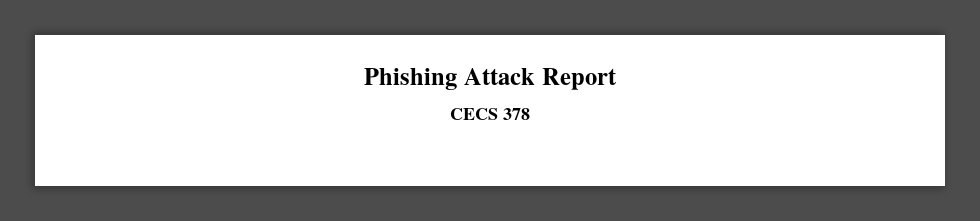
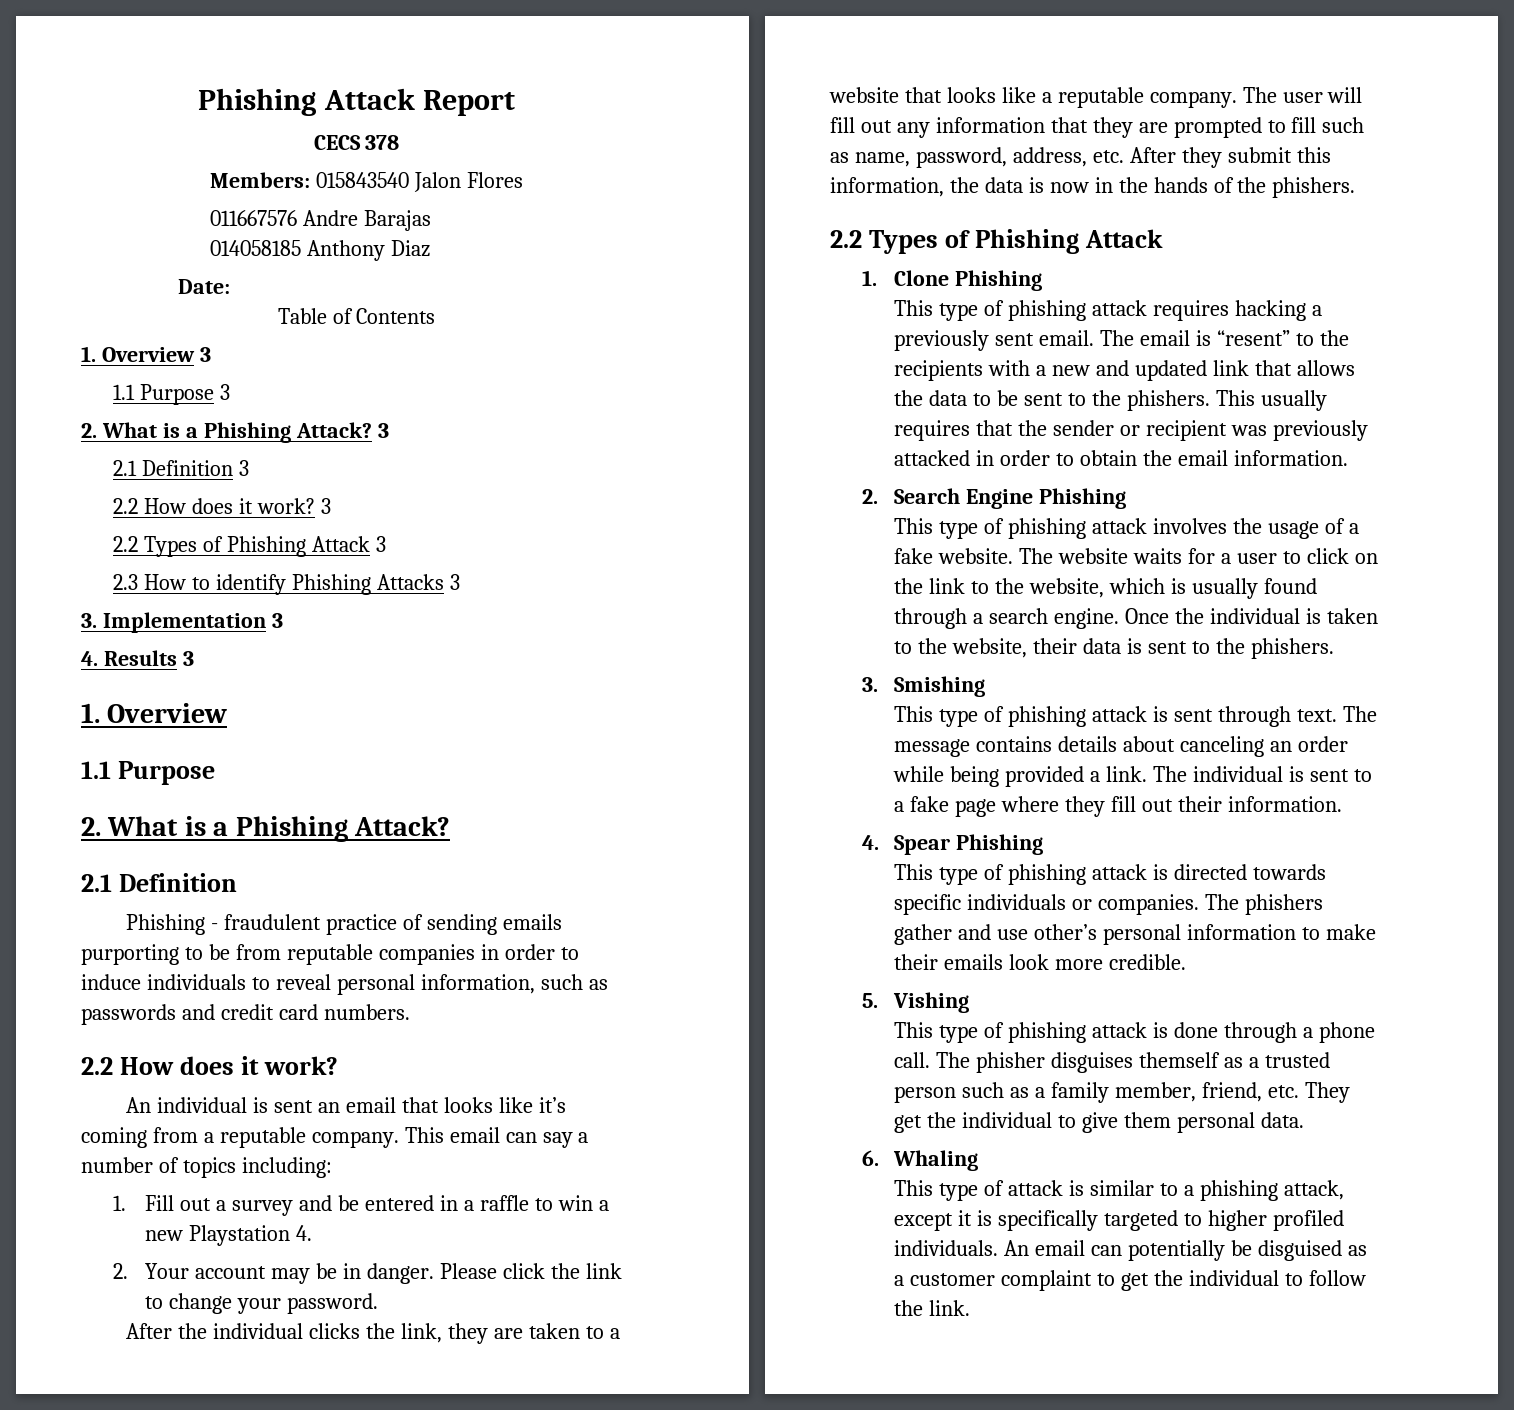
(530, 114) none -> [209,172,523,192] [209,210,431,231] [209,240,430,261] [177,279,230,294] [277,308,436,324] [81,346,211,362] [113,384,231,405] [81,422,389,443] [113,460,250,476] [113,498,331,514] [113,536,386,557] [113,574,460,595] [81,612,283,633] [81,650,194,666] [81,703,228,723] [81,761,215,785] [81,816,451,842] [81,873,237,892] [126,914,563,935] [81,944,579,965] [81,974,608,995] [81,1004,410,1025] [81,1056,338,1075] [126,1097,566,1113] [81,1127,589,1148] [81,1157,332,1178] [113,1195,609,1216] [145,1225,313,1246] [113,1263,622,1284] [145,1293,379,1314] [126,1323,620,1344] [829,87,1363,108] [830,117,1365,138] [830,147,1331,168] [830,177,1356,198] [830,229,1163,254] [862,270,1043,291] [894,300,1323,321] [894,330,1350,351] [894,360,1356,381] [894,390,1327,411] [894,420,1369,441] [894,450,1349,466] [862,488,1127,509] [894,518,1359,539] [894,548,1378,564] [894,578,1318,599] [894,608,1379,629] [894,638,1334,659] [862,676,986,697] [894,706,1377,727] [894,736,1349,757] [893,766,1372,787] [894,796,1343,817] [862,834,1044,855] [894,864,1327,885] [894,894,1324,915] [894,924,1377,945] [894,954,1187,970] [862,992,970,1013] [894,1022,1375,1043] [894,1052,1331,1073] [894,1082,1351,1103] [894,1112,1305,1133] [862,1150,979,1171] [894,1180,1344,1201] [894,1210,1345,1231] [894,1240,1368,1261] [894,1270,1367,1291] [894,1300,971,1316] // Members: 015843540 Jalon Flores // 011667576 Andre Barajas // 014058185 Anthony Diaz // Date: // Table of Contents // 1. Overview 3 // 1.1 Purpose 3 // 2. What is a Phishing Attack? 3 // 2.1 Definition 3 // 2.2 How does it work? 3 // 2.2 Types of Phishing Attack 3 // 2.3 How to identify Phishing Attacks 3 // 3. Implementation 3 // 4. Results 3 // 1. Overview // 1.1 Purpose // 2. What is a Phishing Attack? // 2.1 Definition // Phishing - fraudulent practice of sending emails purporting to be from reputable companies in order to induce individuals to reveal personal information, such as passwords and credit card numbers. // 2.2 How does it work? // An individual is sent an email that looks like it’s coming from a reputable company. This email can say a number of topics including: // 1. Fill out a survey and be entered in a raffle to win a new Playstation 4. // 2. Your account may be in danger. Please click the link to change your password. // After the individual clicks the link, they are taken to a website that looks like a reputable company. The user will fill out any information that they are prompted to fill such as name, password, address, etc. After they submit this information, the data is now in the hands of the phishers. // 2.2 Types of Phishing Attack // 1. Clone Phishing // This type of phishing attack requires hacking a previously sent email. The email is “resent” to the recipients with a new and updated link that allows the data to be sent to the phishers. This usually requires that the sender or recipient was previously attacked in order to obtain the email information. // 2. Search Engine Phishing // This type of phishing attack involves the usage of a fake website. The website waits for a user to click on the link to the website, which is usually found through a search engine. Once the individual is taken to the website, their data is sent to the phishers. // 3. Smishing // This type of phishing attack is sent through text. The message contains details about canceling an order while being provided a link. The individual is sent to a fake page where they fill out their information. // 4. Spear Phishing // This type of phishing attack is directed towards specific individuals or companies. The phishers gather and use other’s personal information to make their emails look more credible. // 5. Vishing // This type of phishing attack is done through a phone call. The phisher disguises themself as a trusted person such as a family member, friend, etc. They get the individual to give them personal data. // 6. Whaling // This type of attack is similar to a phishing attack, except it is specifically targeted to higher profiled individuals. An email can potentially be disguised as a customer complaint to get the individual to follow the link.

